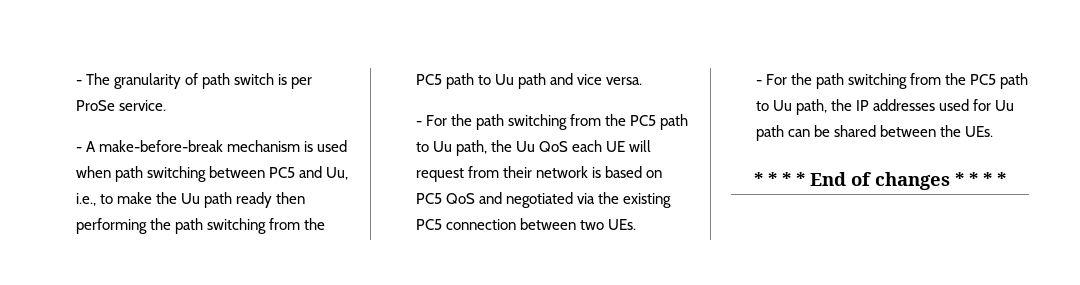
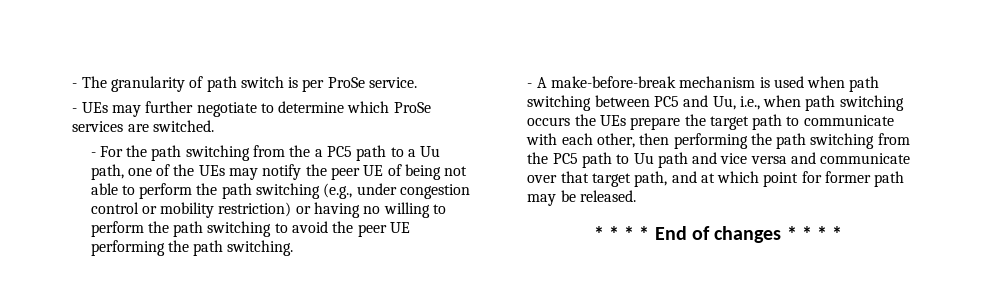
(167, 105) none -> [72,101,431,117] [72,120,214,132] [90,145,441,161] [90,164,468,180] [90,183,471,199] [90,202,447,218] [90,221,411,237] [90,240,294,256] // - UEs may further negotiate to determine which ProSe services are switched. // - For the path switching from the a PC5 path to a Uu path, one of the UEs may notify the peer UE of being not able to perform the path switching (e.g., under congestion control or mobility restriction) or having no willing to perform the path switching to avoid the peer UE performing the path switching.
[100,192,273,208] to make the Uu path ready -> [763,95,904,111] [527,114,894,130] [526,133,635,148] when path switching occurs the UEs prepare the target path to communicate with each other,
[606,77,643,85] [416,114,689,130] [416,140,652,156] [416,166,663,182] [416,192,672,208] [416,218,637,230] [756,73,1029,89] [756,99,1015,115] [756,125,994,141] versa. // - For the path switching from the PC5 path to Uu path, the Uu QoS each UE will request from their network is based on PC5 QoS and negotiated via the existing PC5 connection between two UEs. // - For the path switching from the PC5 path to Uu path, the IP addresses used for Uu path can be shared between the UEs. -> [750,152,911,164] [527,171,905,187] [527,190,636,206] versa and communicate over that target path, and at which point for former path may be released.

